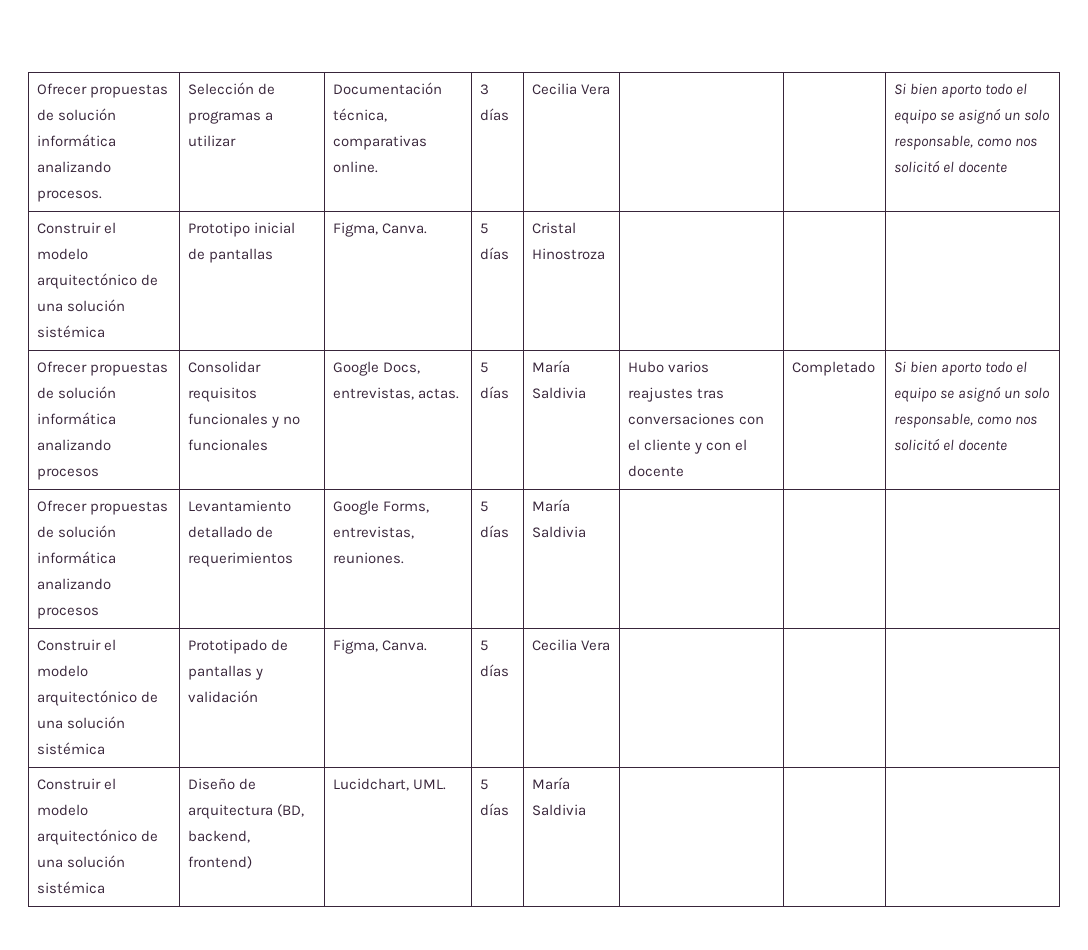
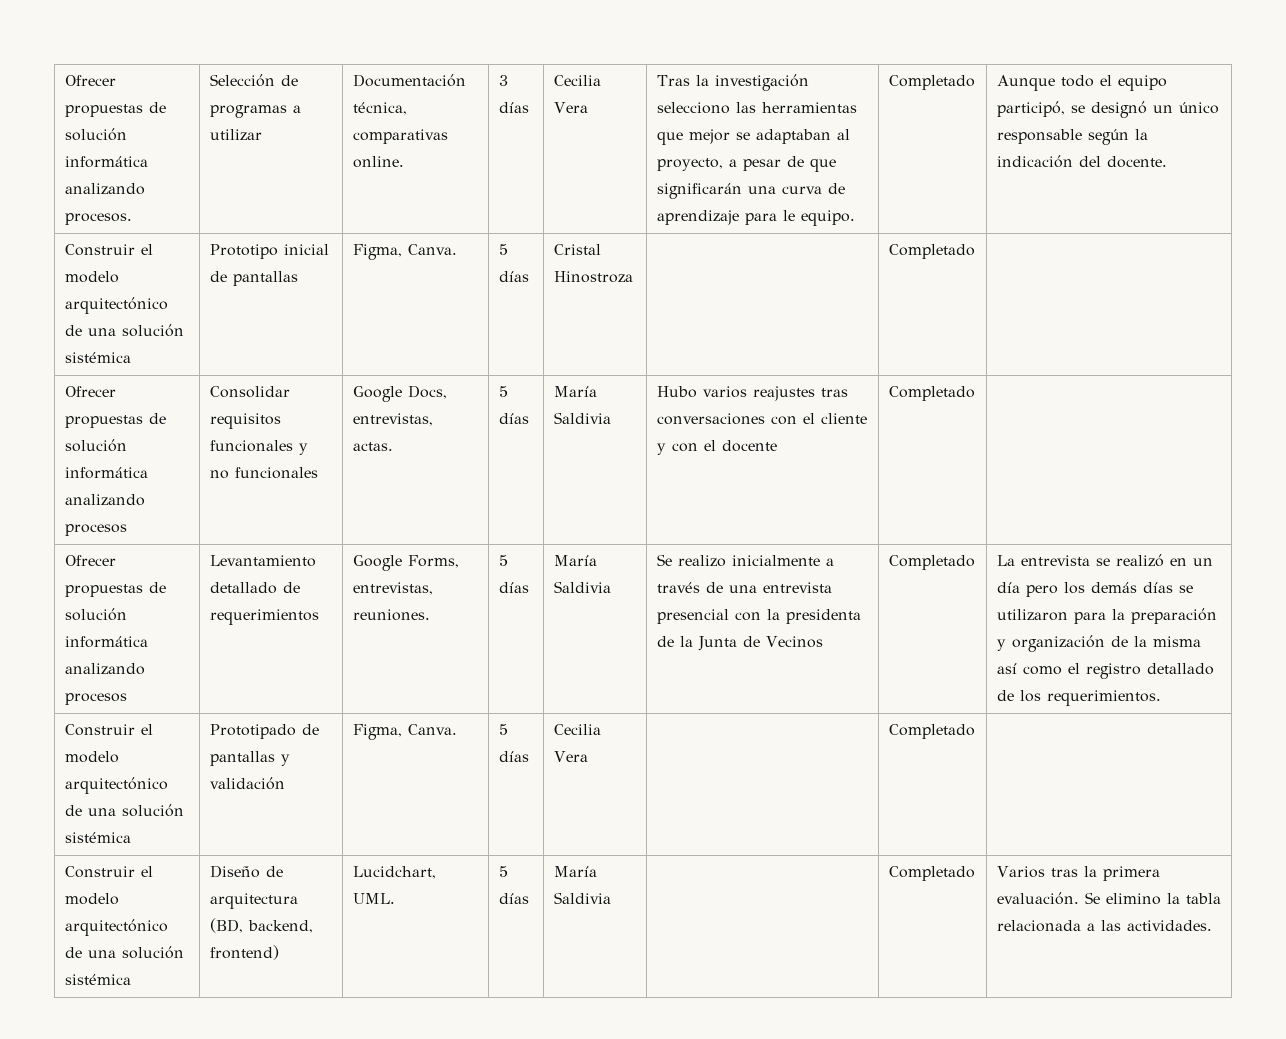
[894,83,1028,98] [894,108,1051,124] [894,135,1038,150] [894,160,1008,173] | | Si bien aporto todo el equipo se asignó un solo responsable, como nos solicitó el docente -> [656,74,809,91] [656,102,857,114] [656,129,850,145] [656,156,836,172] [656,183,845,199] [656,210,855,226] [888,75,975,90] [996,75,1167,91] [996,101,1219,118] [996,129,1148,145] [996,155,1167,168] Tras la investigación selecciono las herramientas que mejor se adaptaban al proyecto, a pesar de que significarán una curva de aprendizaje para le equipo. | Completado | Aunque todo el equipo participó, se designó un único responsable según la indicación del docente.
(606, 254) none -> [888,244,975,259] Completado
[894,361,1028,376] [894,386,1051,402] [894,413,1038,428] [894,438,1008,451] Si bien aporto todo el equipo se asignó un solo responsable, como nos solicitó el docente -> (975, 393) none
(587, 532) | | -> [656,554,834,567] [656,582,832,593] [656,609,861,624] [656,636,823,651] [888,555,975,570] [996,554,1213,567] [996,582,1193,597] [996,608,1217,624] [996,635,1201,652] [996,663,1214,679] [996,690,1161,706] Se realizo inicialmente a través de una entrevista presencial con la presidenta de la Junta de Vecinos | Completado | La entrevista se realizó en un día pero los demás días se utilizaron para la preparación y organización de la misma así como el registro detallado de los requerimientos.
(611, 645) none -> [888,724,975,739] Completado
(587, 810) | -> [888,866,975,881] [996,866,1160,881] [996,892,1221,905] [996,920,1212,932] Completado | Varios tras la primera evaluación. Se elimino la tabla relacionada a las actividades.

